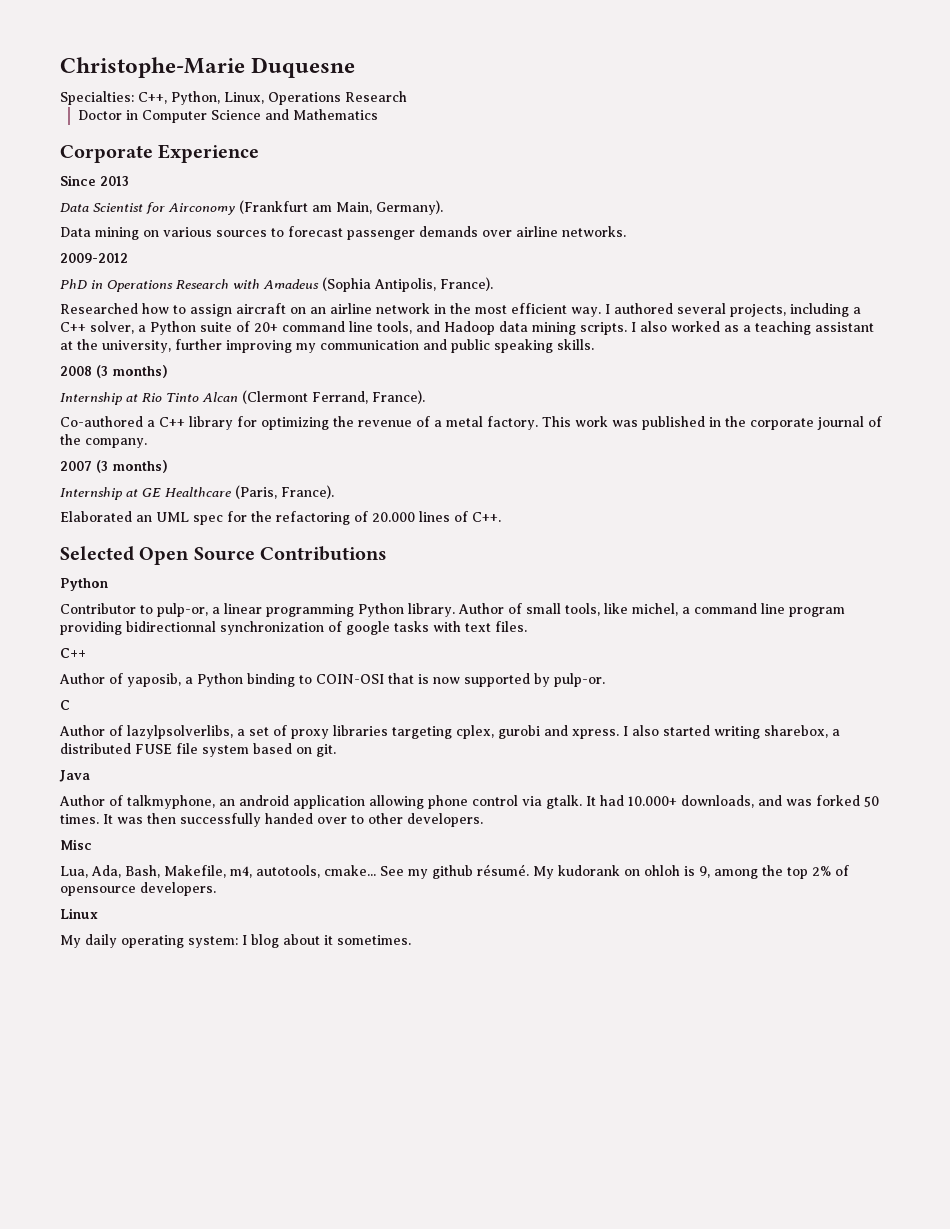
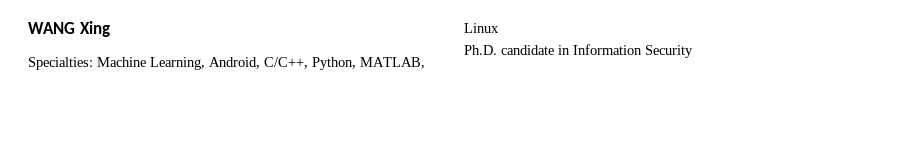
[60,57,356,78] Christophe-Marie Duquesne -> [28,21,110,37] WANG Xing
[138,91,407,105] [78,109,379,123] [60,144,260,163] [60,175,129,186] [60,200,443,215] [60,226,626,240] [60,253,128,263] [60,277,493,292] [60,303,861,317] [60,321,874,335] [60,339,594,353] [60,365,168,378] [60,390,425,405] [60,416,882,430] [60,434,147,448] [60,460,168,473] [60,485,334,500] [60,511,501,525] [60,546,388,565] [60,578,108,591] [60,603,845,617] [60,621,527,635] [60,648,86,658] [59,673,605,687] [60,700,70,710] [59,725,840,739] [60,743,336,757] [59,770,90,782] [59,795,879,809] [60,813,483,827] [60,839,92,850] [60,864,849,879] [60,882,216,896] [60,908,98,919] [60,934,411,948] C++, Python, Linux, Operations Research // Doctor in Computer Science and Mathematics // Corporate Experience // Since 2013 // Data Scientist for Airconomy (Frankfurt am Main, Germany). // Data mining on various sources to forecast passenger demands over airline networks. // 2009-2012 // PhD in Operations Research with Amadeus (Sophia Antipolis, France). // Researched how to assign aircraft on an airline network in the most efficient way. I authored several projects, including a C++ solver, a Python suite of 20+ command line tools, and Hadoop data mining scripts. I also worked as a teaching assistant at the university, further improving my communication and public speaking skills. // 2008 (3 months) // Internship at Rio Tinto Alcan (Clermont Ferrand, France). // Co-authored a C++ library for optimizing the revenue of a metal factory. This work was published in the corporate journal of the company. // 2007 (3 months) // Internship at GE Healthcare (Paris, France). // Elaborated an UML spec for the refactoring of 20.000 lines of C++. // Selected Open Source Contributions // Python // Contributor to pulp-or, a linear programming Python library. Author of small tools, like michel, a command line program providing bidirectionnal synchronization of google tasks with text files. // C++ // Author of yaposib, a Python binding to COIN-OSI that is now supported by pulp-or. // C // Author of lazylpsolverlibs, a set of proxy libraries targeting cplex, gurobi and xpress. I also started writing sharebox, a distributed FUSE file system based on git. // Java // Author of talkmyphone, an android application allowing phone control via gtalk. It had 10.000+ downloads, and was forked 50 times. It was then successfully handed over to other developers. // Misc // Lua, Ada, Bash, Makefile, m4, autotools, cmake... See my github résumé. My kudorank on ohloh is 9, among the top 2% of opensource developers. // Linux // My daily operating system: I blog about it sometimes. -> [97,57,425,70] [464,23,499,33] [464,44,693,58] Machine Learning, Android, C/C++, Python, MATLAB, Linux // Ph.D. candidate in Information Security

